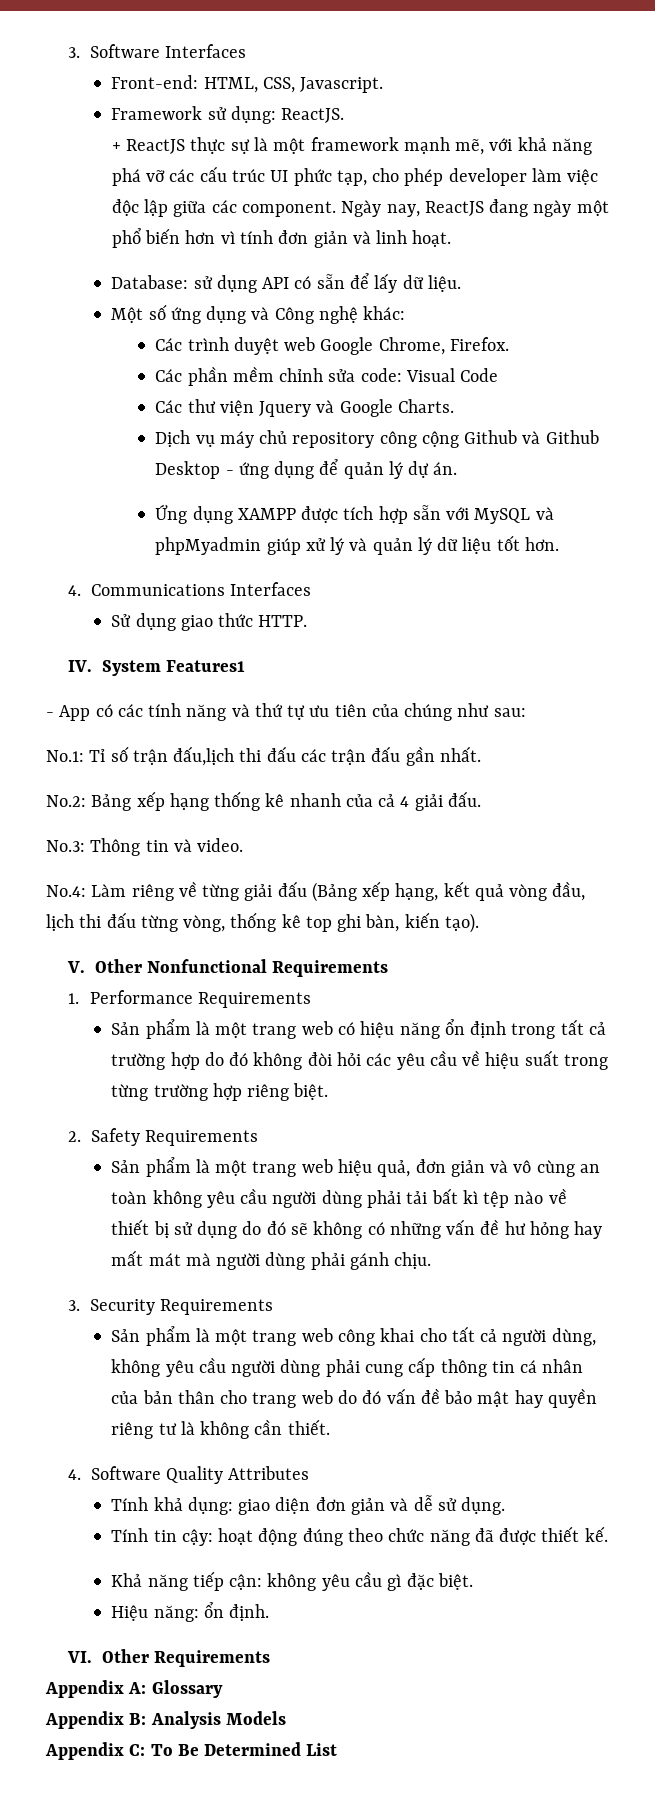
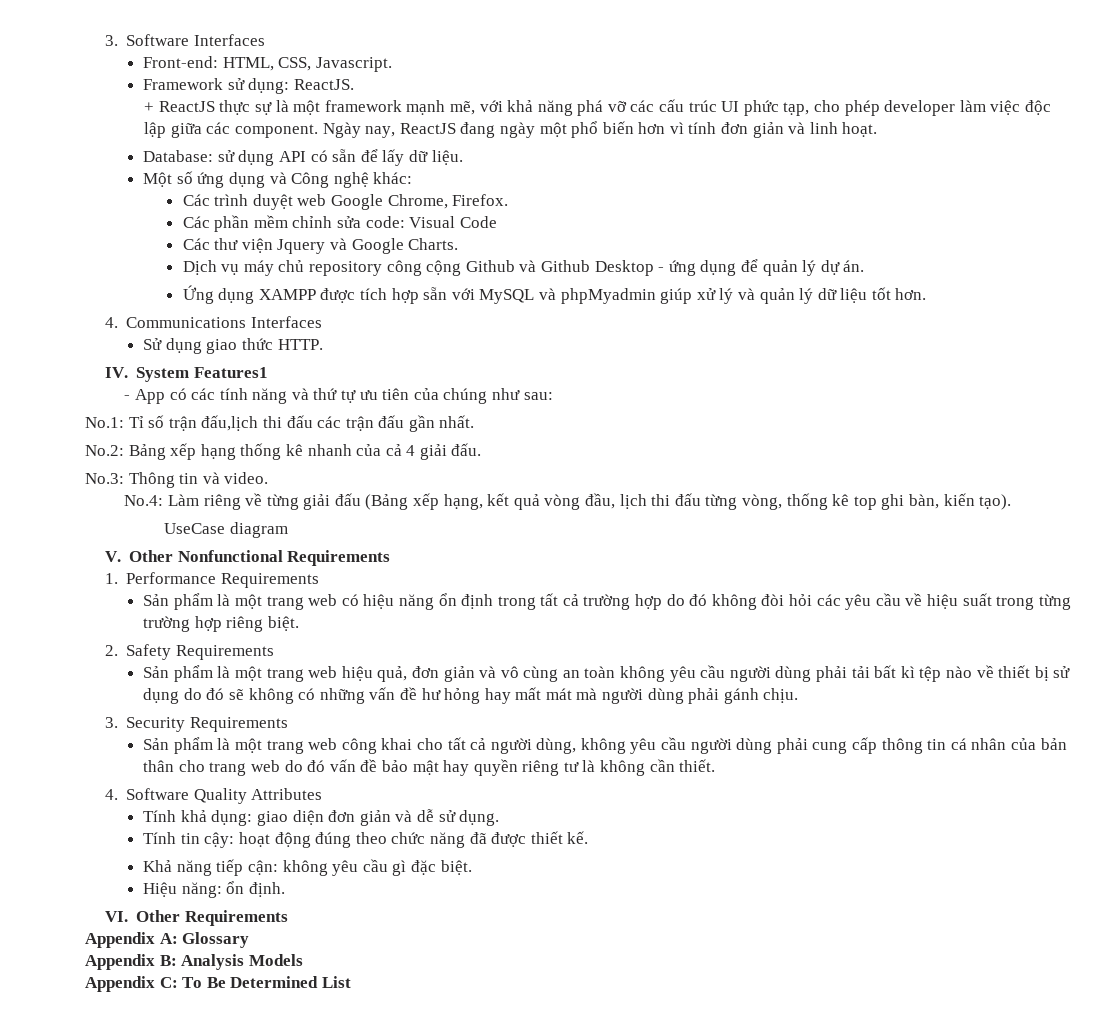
(479, 923) none -> [163,522,288,538] // UseCase diagram

